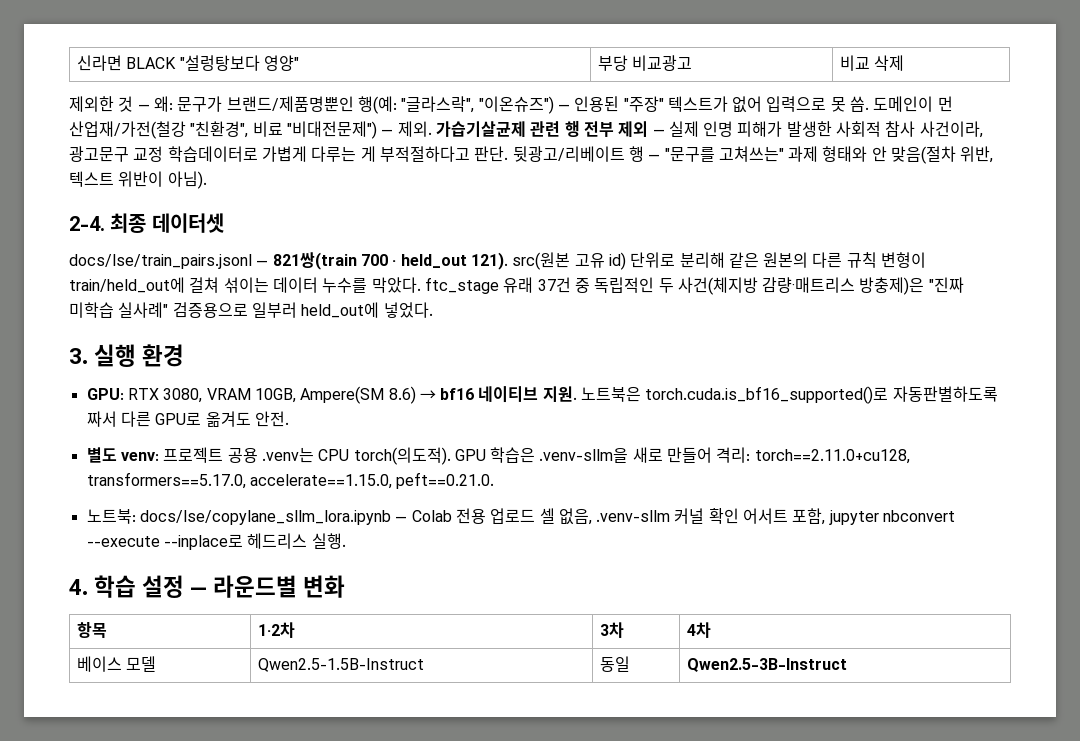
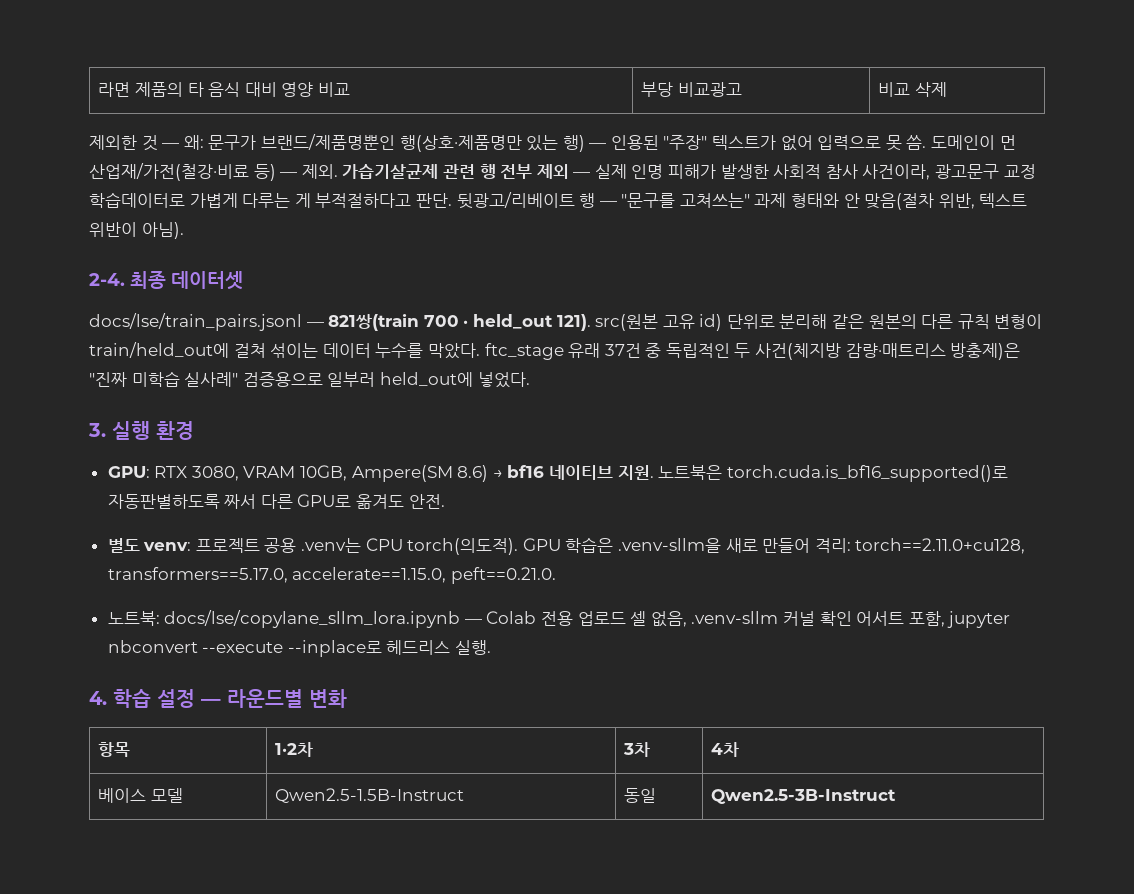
[76,55,299,71] 신라면 BLACK "설렁탕보다 영양" -> [98,82,350,97] 라면 제품의 타 음식 대비 영양 비교
[357,96,554,114] 행(예: "글라스락", "이온슈즈") -> [399,135,585,152] 행(상호·제품명만 있는 행)
[69,121,377,139] 산업재/가전(철강 "친환경", 비료 "비대전문제") -> [89,163,276,181] 산업재/가전(철강·비료 등)

